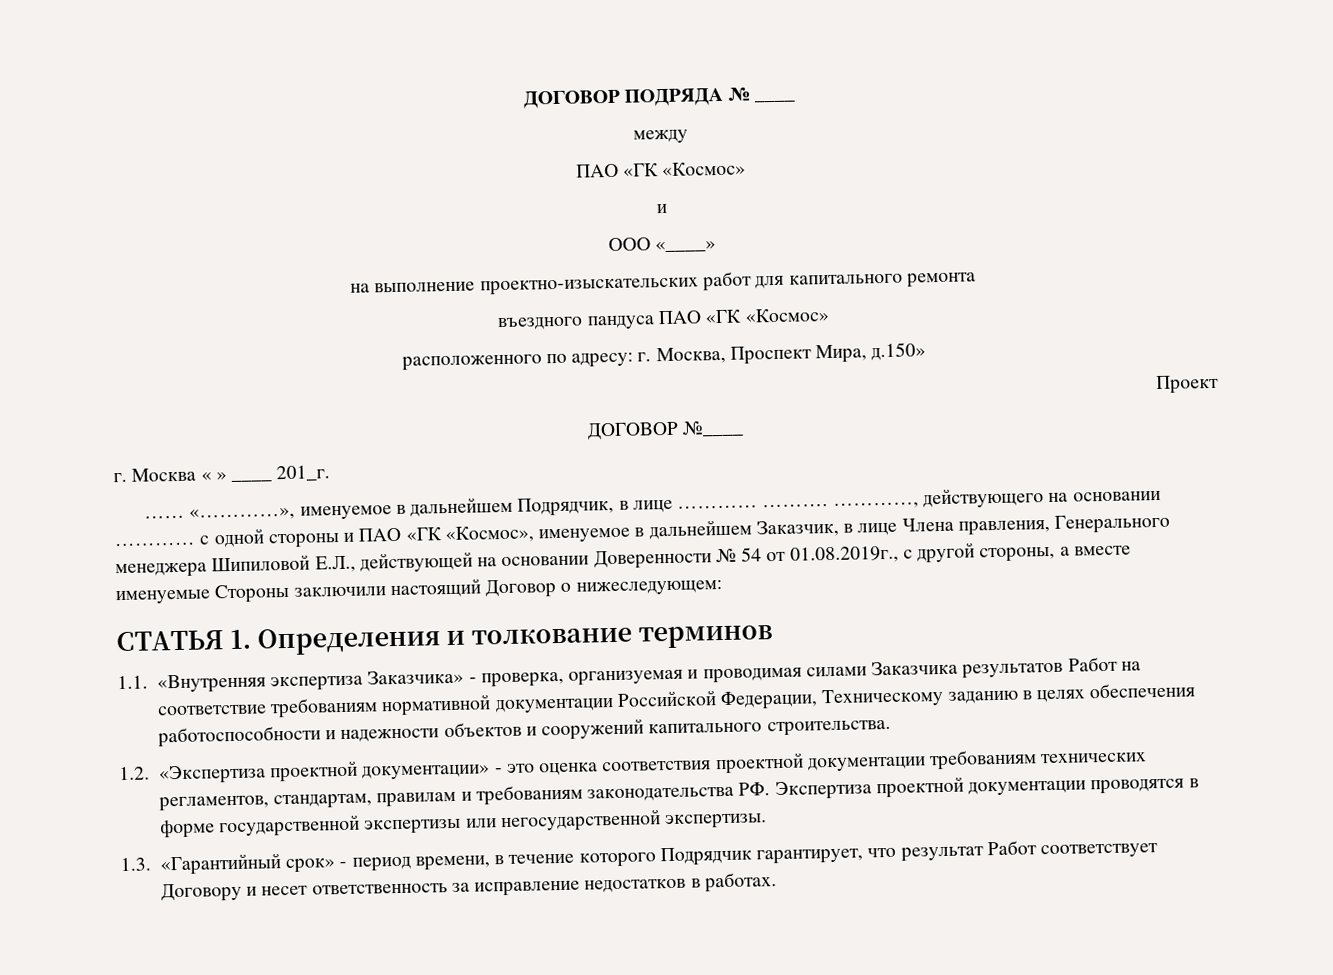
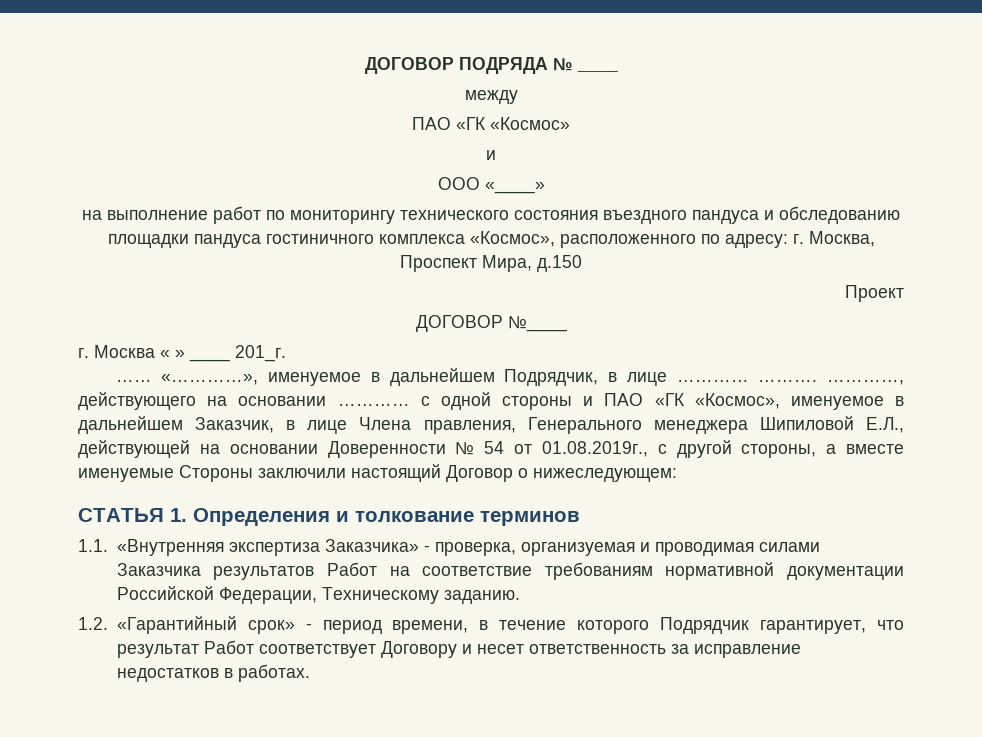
[479,271,976,296] [497,307,829,331] проектно-изыскательских работ для капитального ремонта // въездного пандуса ПАО «ГК «Космос» // -> [213,206,900,224] [107,231,555,248] работ по мониторингу технического состояния въездного пандуса и обследованию площадки пандуса гостиничного комплекса «Космос»,
[871,342,927,361] д.150» -> [537,255,582,272] д.150
[947,682,1196,704] [156,718,891,748] [119,749,1148,785] [157,776,1199,812] [159,809,768,839] [120,857,151,872] заданию в целях обеспечения работоспособности и надежности объектов и сооружений капитального строительства. // 1.2. «Экспертиза проектной документации» - это оценка соответствия проектной документации требованиям технических регламентов, стандартам, правилам и требованиям законодательства РФ. Экспертиза проектной документации проводятся в форме государственной экспертизы или негосударственной экспертизы. // 1.3. -> [443,590,520,604] [78,617,108,630] заданию. // 1.2.

